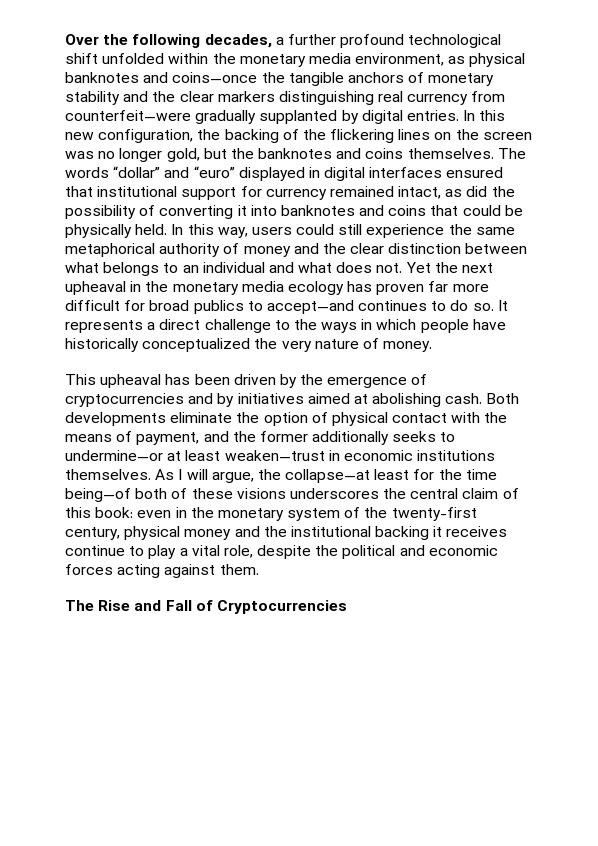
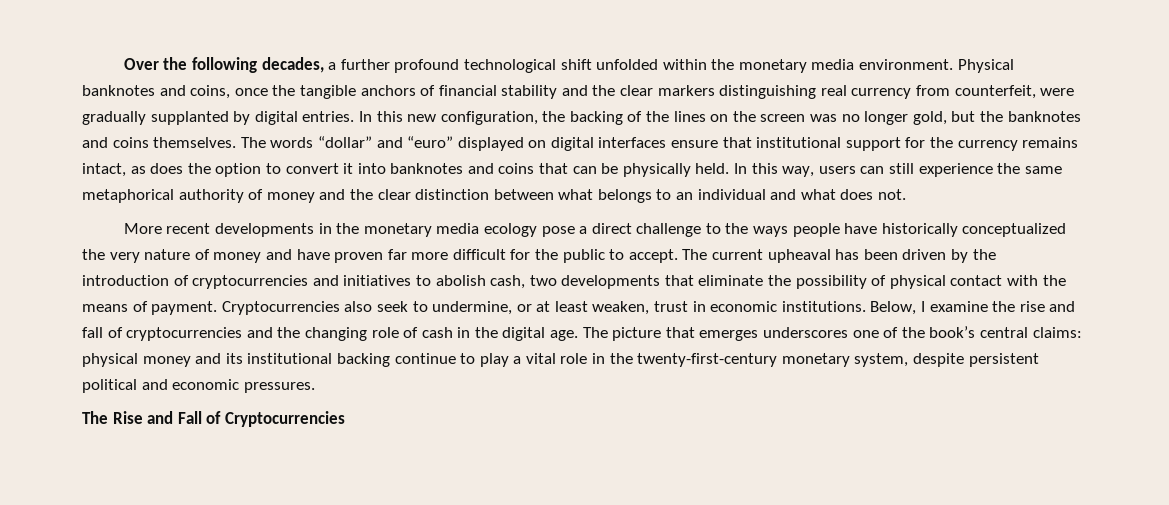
[355,53,526,67] [65,72,258,83] environment, as physical banknotes and coins—once -> [859,59,1014,73] [82,85,268,99] environment. Physical banknotes and coins, once
[428,73,495,86] monetary -> [438,85,497,96] financial
[65,110,191,121] counterfeit—were -> [954,85,1075,99] counterfeit, were
[330,129,395,143] flickering -> (670, 116) none
[308,167,320,178] in -> [528,140,547,148] on
[446,167,504,178] ensured -> [671,140,719,148] ensure
[265,186,515,200] [65,205,234,219] currency remained intact, as did the possibility of converting -> [930,137,1079,151] [82,163,339,177] the currency remains intact, as does the option to convert
[462,205,501,216] could -> [572,166,597,174] can
[296,224,335,235] could -> [860,166,885,174] can
[405,262,494,273] [65,281,126,295] Yet the next upheaval -> [123,223,314,237] // More recent developments
[347,281,489,295] [65,300,508,314] [65,320,143,333] has proven far more difficult for broad publics to accept—and continues to do so. It represents -> [541,226,575,237] pose
[361,319,417,330] in which -> (789, 231) none
[383,341,433,352] [65,374,96,385] money. // This -> [213,249,764,263] money and have proven far more difficult for the public to accept. The current
[327,374,428,388] [65,393,520,407] [65,412,166,426] emergence of cryptocurrencies and by initiatives aimed at abolishing cash. Both developments -> [82,275,694,289] introduction of cryptocurrencies and initiatives to abolish cash, two developments that
[263,412,308,426] option -> [795,275,867,289] possibility
[136,431,456,445] [65,450,496,461] [65,469,497,483] [65,488,519,502] [65,507,477,521] [65,527,120,540] payment, and the former additionally seeks to undermine—or at least weaken—trust in economic institutions themselves. As I will argue, the collapse—at least for the time being—of both of these visions underscores the central claim of this book: even in the monetary system of the twenty-first century, -> [151,301,1076,315] [82,326,1082,341] payment. Cryptocurrencies also seek to undermine, or at least weaken, trust in economic institutions. Below, I examine the rise and fall of cryptocurrencies and the changing role of cash in the digital age. The picture that emerges underscores one of the book’s central claims:
[263,526,287,537] the -> [225,353,243,364] its
[433,526,508,537] it receives -> (390, 360) none
[223,545,498,559] [65,564,259,578] role, despite the political and economic forces acting against them. -> [560,353,1039,367] [82,379,315,393] role in the twenty-first-century monetary system, despite persistent political and economic pressures.

